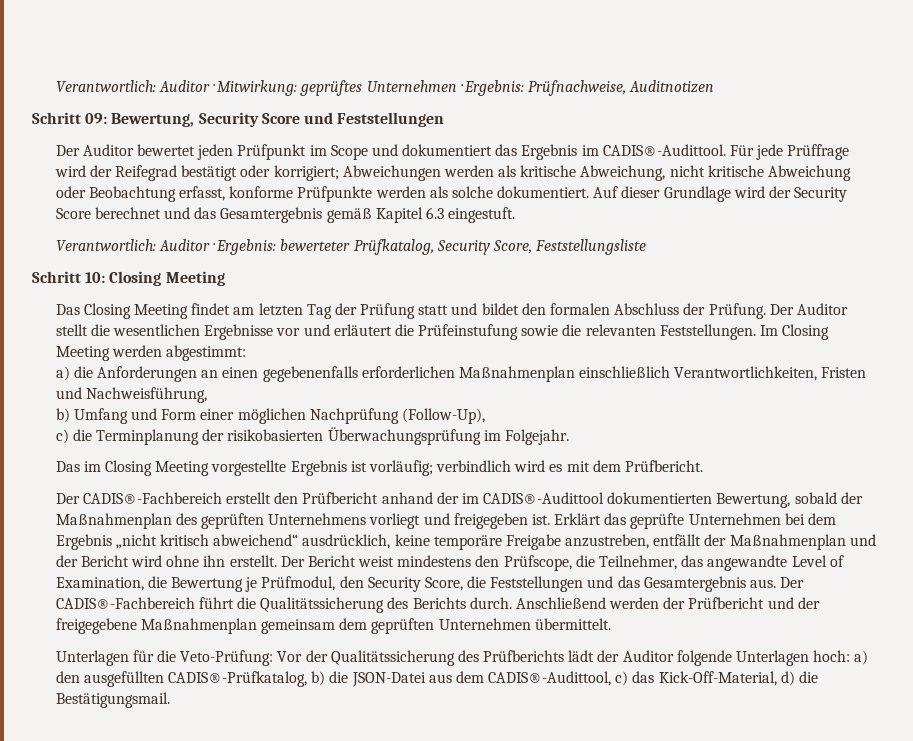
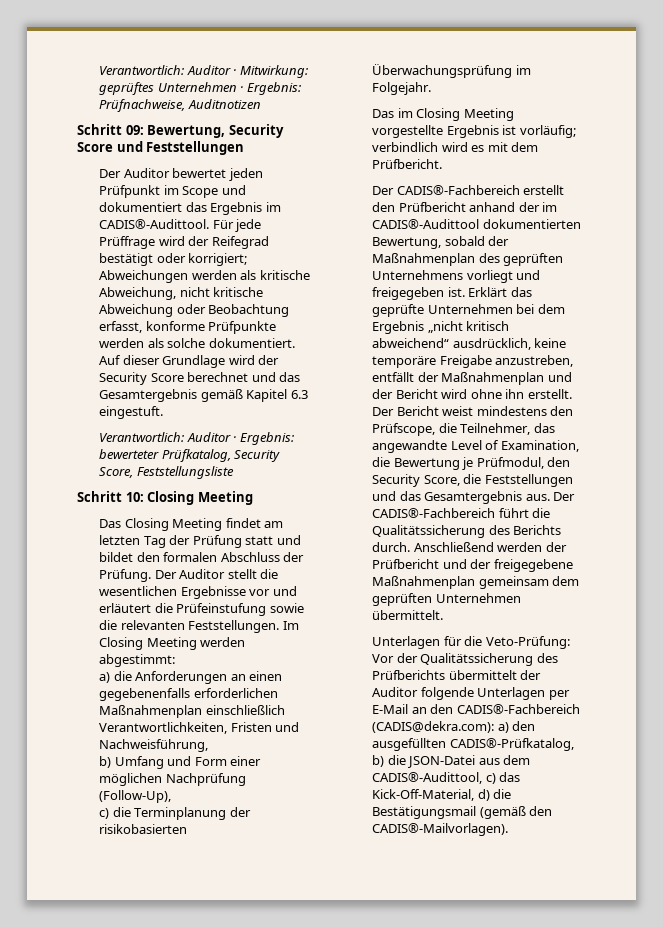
[568,650,595,662] lädt -> [448,670,517,680] übermittelt
[813,650,851,662] hoch: -> [548,690,570,700] [372,704,580,714] [372,721,495,733] per E-Mail an den CADIS®-Fachbereich (CADIS@dekra.com):
[55,692,170,708] Bestätigungsmail. -> [372,806,553,819] [372,823,509,836] Bestätigungsmail (gemäß den CADIS®-Mailvorlagen).

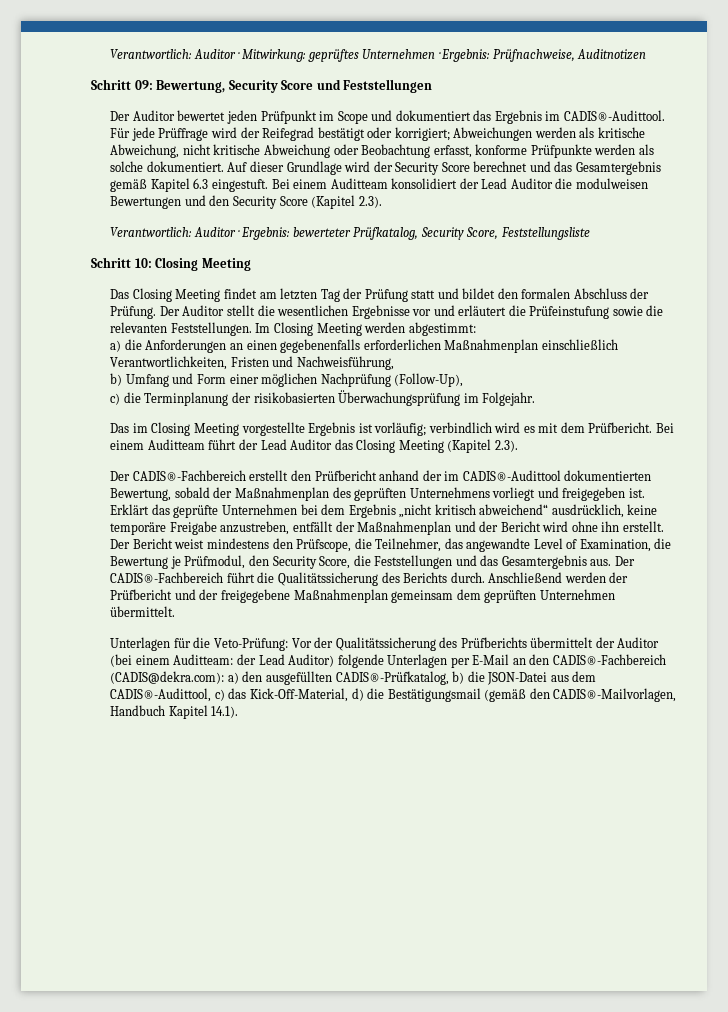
(164, 412) none -> [271,178,648,189] [110,195,382,209] Bei einem Auditteam konsolidiert der Lead Auditor die modulweisen Bewertungen und den Security Score (Kapitel 2.3).
(443, 164) none -> [655,423,674,433] [110,439,518,453] Bei einem Auditteam führt der Lead Auditor das Closing Meeting (Kapitel 2.3).
(419, 692) none -> [110,654,335,667] (bei einem Auditteam: der Lead Auditor)
[372,823,509,836] CADIS®-Mailvorlagen). -> [553,688,677,702] [110,705,239,719] CADIS®-Mailvorlagen, Handbuch Kapitel 14.1).

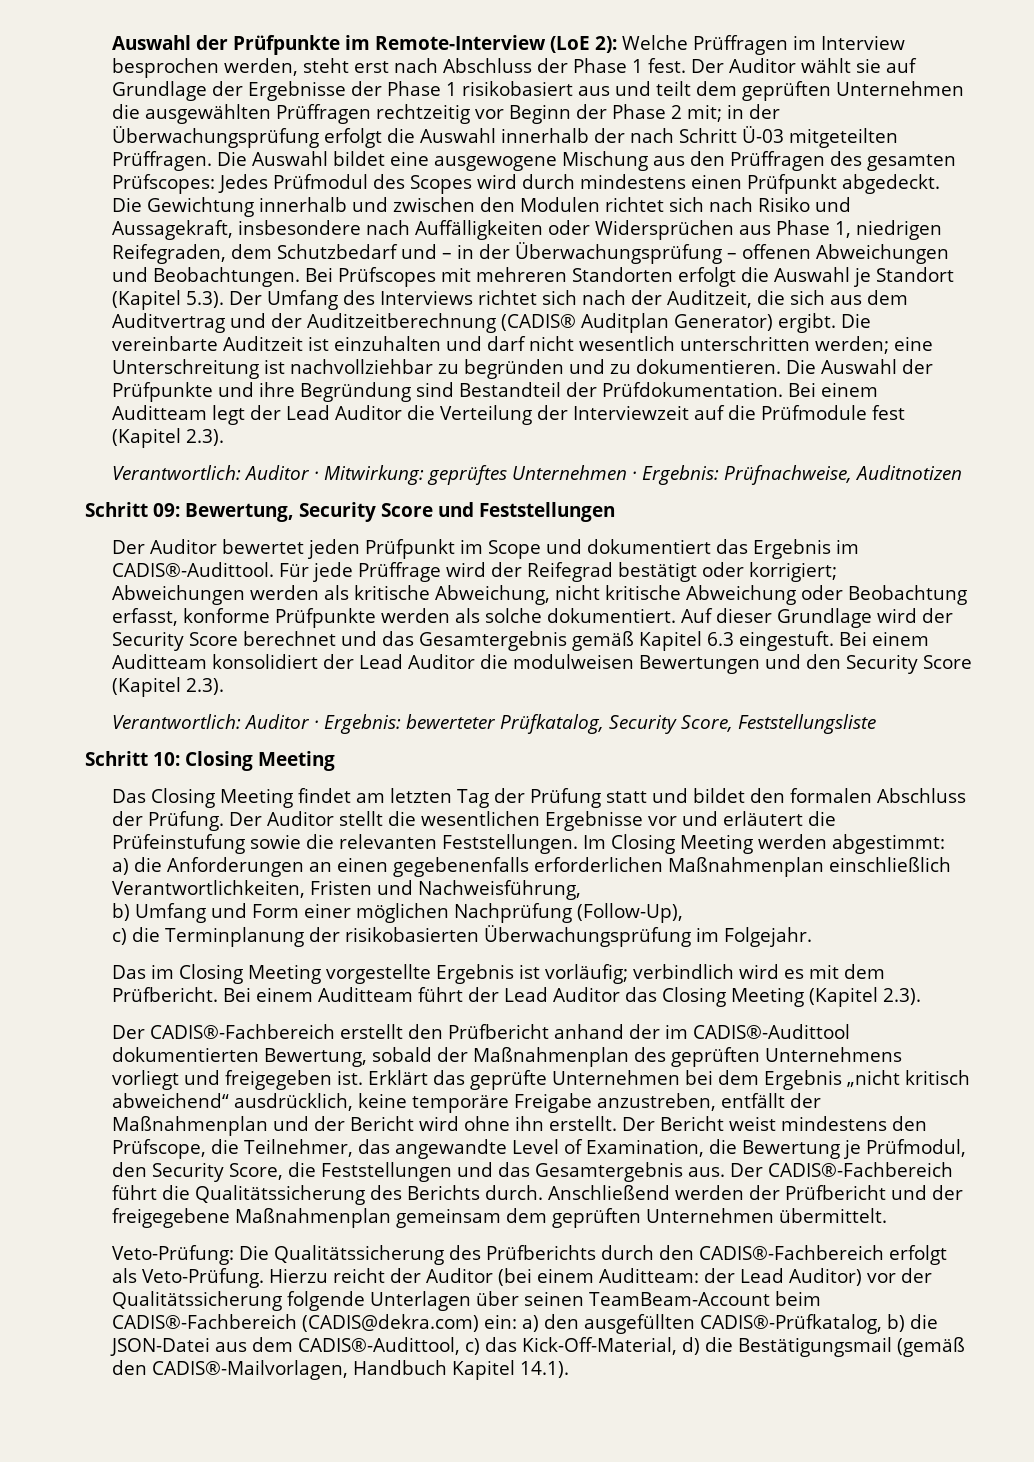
(110, 54) none -> [112,35,906,55] [112,58,918,78] [112,81,965,101] [112,104,781,124] [112,126,899,148] [112,151,957,171] [112,174,941,194] [112,197,852,217] [112,220,943,240] [112,242,950,264] [112,267,955,287] [112,290,909,310] [112,313,872,333] [112,336,934,354] [112,359,934,379] [112,382,879,402] [112,405,906,425] [112,428,225,448] Auswahl der Prüfpunkte im Remote-Interview (LoE 2): Welche Prüffragen im Interview besprochen werden, steht erst nach Abschluss der Phase 1 fest. Der Auditor wählt sie auf Grundlage der Ergebnisse der Phase 1 risikobasiert aus und teilt dem geprüften Unternehmen die ausgewählten Prüffragen rechtzeitig vor Beginn der Phase 2 mit; in der Überwachungsprüfung erfolgt die Auswahl innerhalb der nach Schritt Ü-03 mitgeteilten Prüffragen. Die Auswahl bildet eine ausgewogene Mischung aus den Prüffragen des gesamten Prüfscopes: Jedes Prüfmodul des Scopes wird durch mindestens einen Prüfpunkt abgedeckt. Die Gewichtung innerhalb und zwischen den Modulen richtet sich nach Risiko und Aussagekraft, insbesondere nach Auffälligkeiten oder Widersprüchen aus Phase 1, niedrigen Reifegraden, dem Schutzbedarf und – in der Überwachungsprüfung – offenen Abweichungen und Beobachtungen. Bei Prüfscopes mit mehreren Standorten erfolgt die Auswahl je Standort (Kapitel 5.3). Der Umfang des Interviews richtet sich nach der Auditzeit, die sich aus dem Auditvertrag und der Auditzeitberechnung (CADIS® Auditplan Generator) ergibt. Die vereinbarte Auditzeit ist einzuhalten und darf nicht wesentlich unterschritten werden; eine Unterschreitung ist nachvollziehbar zu begründen und zu dokumentieren. Die Auswahl der Prüfpunkte und ihre Begründung sind Bestandteil der Prüfdokumentation. Bei einem Auditteam legt der Lead Auditor die Verteilung der Interviewzeit auf die Prüfmodule fest (Kapitel 2.3). //
[110,637,594,651] Unterlagen für die Veto-Prüfung: Vor der Qualitätssicherung des Prüfberichts übermittelt -> [112,1245,948,1265] [112,1268,386,1288] Veto-Prüfung: Die Qualitätssicherung des Prüfberichts durch den CADIS®-Fachbereich erfolgt als Veto-Prüfung. Hierzu reicht
[337,654,666,668] [110,671,225,684] folgende Unterlagen per E-Mail an den CADIS®-Fachbereich (CADIS@dekra.com): -> [867,1268,933,1283] [112,1291,822,1311] [112,1314,518,1332] vor der Qualitätssicherung folgende Unterlagen über seinen TeamBeam-Account beim CADIS®-Fachbereich (CADIS@dekra.com) ein:

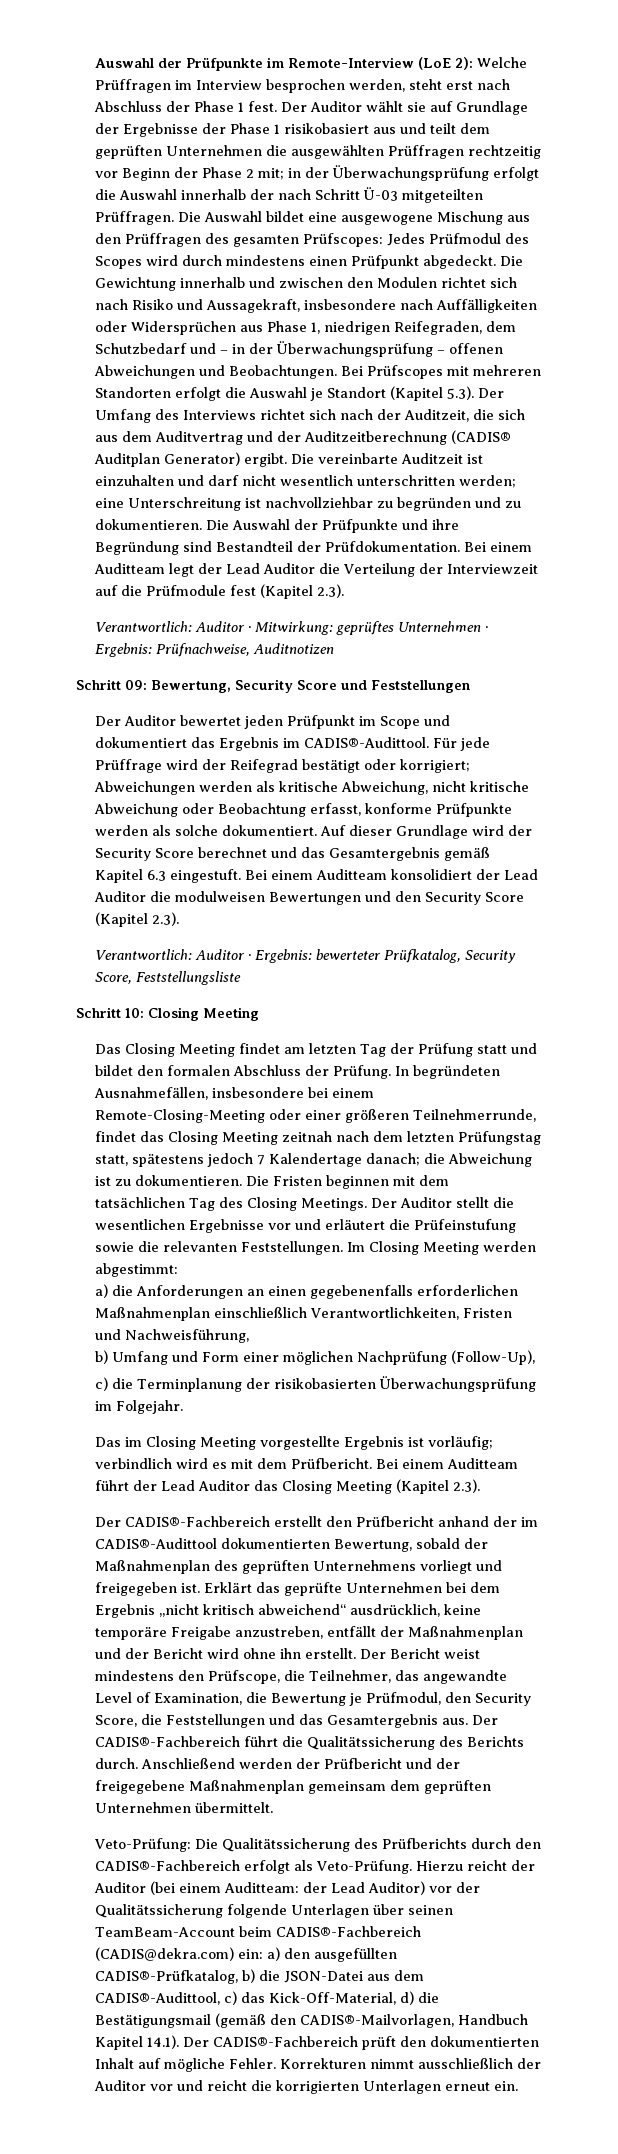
(225, 821) none -> [395,1065,501,1079] [94,1087,375,1100] [95,1109,537,1123] [95,1131,542,1145] [95,1153,533,1167] [95,1175,450,1189] [95,1197,368,1211] In begründeten Ausnahmefällen, insbesondere bei einem Remote-Closing-Meeting oder einer größeren Teilnehmerrunde, findet das Closing Meeting zeitnah nach dem letzten Prüfungstag statt, spätestens jedoch 7 Kalendertage danach; die Abweichung ist zu dokumentieren. Die Fristen beginnen mit dem tatsächlichen Tag des Closing Meetings.
(570, 1369) none -> [183,2036,540,2050] [95,2058,542,2072] [94,2080,519,2094] Der CADIS®-Fachbereich prüft den dokumentierten Inhalt auf mögliche Fehler. Korrekturen nimmt ausschließlich der Auditor vor und reicht die korrigierten Unterlagen erneut ein.

